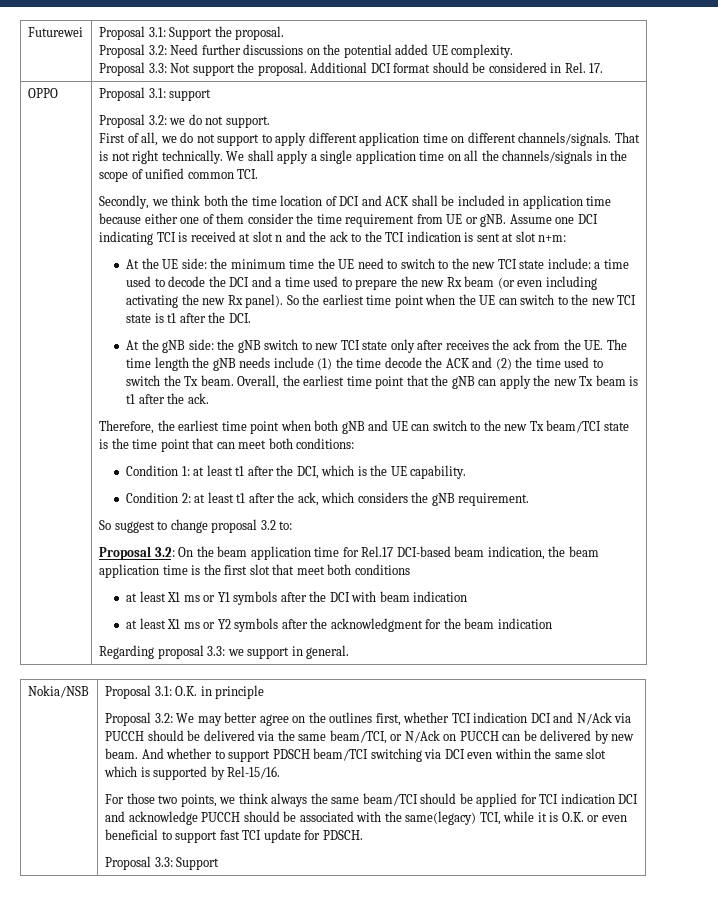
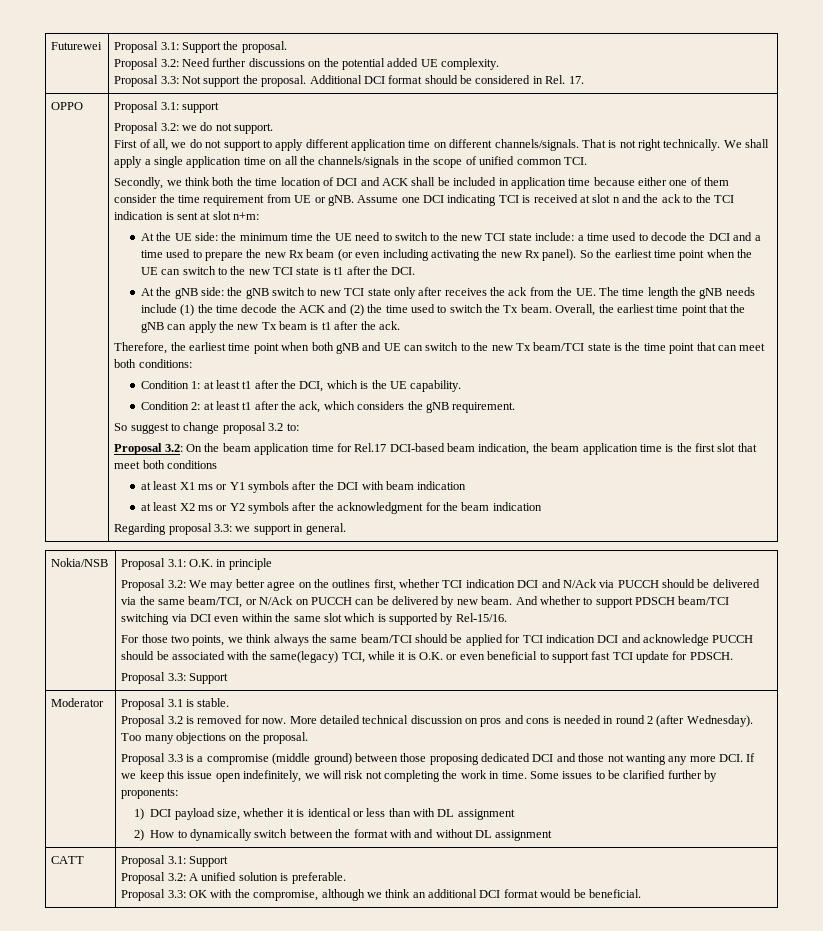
[167,619,181,629] X1 -> [179,503,195,511] X2
(220, 863) none -> [51,698,105,707] [121,698,230,710] [121,715,753,727] [121,732,309,744] [121,753,756,765] [121,770,718,782] [121,788,179,799] [134,808,515,820] [134,829,553,841] [51,856,85,864] [121,855,229,867] [121,872,346,884] [121,889,641,901] // Moderator | Proposal 3.1 is stable. // Proposal 3.2 is removed for now. More detailed technical discussion on pros and cons is needed in round 2 (after Wednesday). Too many objections on the proposal. // Proposal 3.3 is a compromise (middle ground) between those proposing dedicated DCI and those not wanting any more DCI. If we keep this issue open indefinitely, we will risk not completing the work in time. Some issues to be clarified further by proponents: // 1) DCI payload size, whether it is identical or less than with DL assignment // 2) How to dynamically switch between the format with and without DL assignment // CATT | Proposal 3.1: Support // Proposal 3.2: A unified solution is preferable. // Proposal 3.3: OK with the compromise, although we think an additional DCI format would be beneficial.

